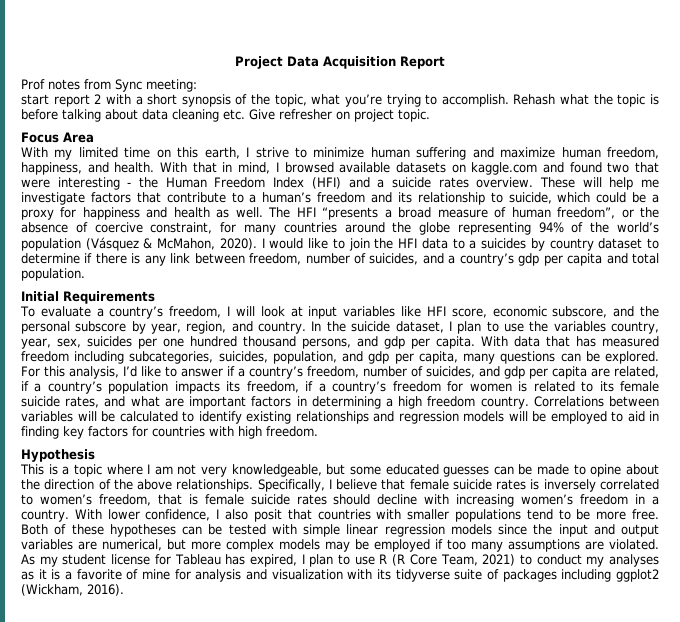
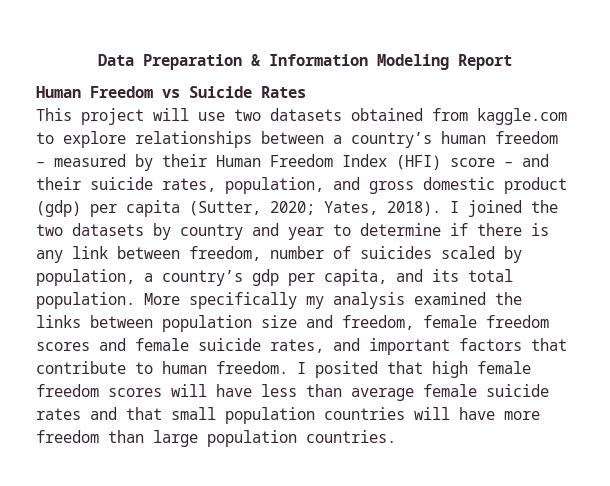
[235,56,445,69] [21,79,197,92] [21,94,660,107] [21,109,430,122] [21,132,94,143] [21,147,659,160] [21,162,659,175] [21,177,659,190] [21,192,659,205] [21,207,660,220] [21,222,660,235] [21,237,643,251] Project Data Acquisition Report // Prof notes from Sync meeting: // start report 2 with a short synopsis of the topic, what you’re trying to accomplish. Rehash what the topic is before talking about data cleaning etc. Give refresher on project topic. // Focus Area // With my limited time on this earth, I strive to minimize human suffering and maximize human freedom, happiness, and health. With that in mind, I browsed available datasets on kaggle.com and found two that were interesting - the Human Freedom Index (HFI) and a suicide rates overview. These will help me investigate factors that contribute to a human’s freedom and its relationship to suicide, which could be a proxy for happiness and health as well. The HFI “presents a broad measure of human freedom”, or the absence of coercive constraint, for many countries around the globe representing 94% of the world’s population (Vásquez & McMahon, 2020). I would like to join the HFI data to a suicides by country dataset -> [98,54,512,70] [36,86,306,98] [36,108,567,125] [36,131,558,148] [36,154,549,171] [36,177,567,194] [36,200,558,217] [36,223,324,240] Data Preparation & Information Modeling Report // Human Freedom vs Suicide Rates // This project will use two datasets obtained from kaggle.com to explore relationships between a country’s human freedom – measured by their Human Freedom Index (HFI) score – and their suicide rates, population, and gross domestic product (gdp) per capita (Sutter, 2020; Yates, 2018). I joined the two datasets by country and year
[369,253,444,265] suicides, and -> [360,246,522,263] [36,269,135,286] suicides scaled by population,
[567,253,628,266] capita and -> [324,269,459,286] capita, and its
[21,291,155,304] [20,306,659,319] [21,321,659,334] [21,336,659,349] [21,351,660,364] [21,366,659,379] [21,381,660,394] [21,396,659,409] [21,411,659,424] [21,426,318,439] [21,449,95,462] [20,464,660,477] [21,479,659,492] [21,494,659,507] [21,509,659,522] [21,524,659,537] [21,539,659,552] [21,554,660,567] [21,569,659,582] [21,584,124,596] // Initial Requirements // To evaluate a country’s freedom, I will look at input variables like HFI score, economic subscore, and the personal subscore by year, region, and country. In the suicide dataset, I plan to use the variables country, year, sex, suicides per one hundred thousand persons, and gdp per capita. With data that has measured freedom including subcategories, suicides, population, and gdp per capita, many questions can be explored. For this analysis, I’d like to answer if a country’s freedom, number of suicides, and gdp per capita are related, if a country’s population impacts its freedom, if a country’s freedom for women is related to its female suicide rates, and what are important factors in determining a high freedom country. Correlations between variables will be calculated to identify existing relationships and regression models will be employed to aid in finding key factors for countries with high freedom. // Hypothesis // This is a topic where I am not very knowledgeable, but some educated guesses can be made to opine about the direction of the above relationships. Specifically, I believe that female suicide rates is inversely correlated to women’s freedom, that is female suicide rates should decline with increasing women’s freedom in a country. With lower confidence, I also posit that countries with smaller populations tend to be more free. Both of these hypotheses can be tested with simple linear regression models since the input and output variables are numerical, but more complex models may be employed if too many assumptions are violated. As my student license for Tableau has expired, I plan to use R (R Core Team, 2021) to conduct my analyses as it is a favorite of mine for analysis and visualization with its tidyverse suite of packages including ggplot2 (Wickham, 2016). -> [144,292,522,309] [36,315,549,332] [36,338,567,355] [36,361,531,378] [36,384,549,401] [36,407,540,424] [36,430,396,447] More specifically my analysis examined the links between population size and freedom, female freedom scores and female suicide rates, and important factors that contribute to human freedom. I posited that high female freedom scores will have less than average female suicide rates and that small population countries will have more freedom than large population countries.

